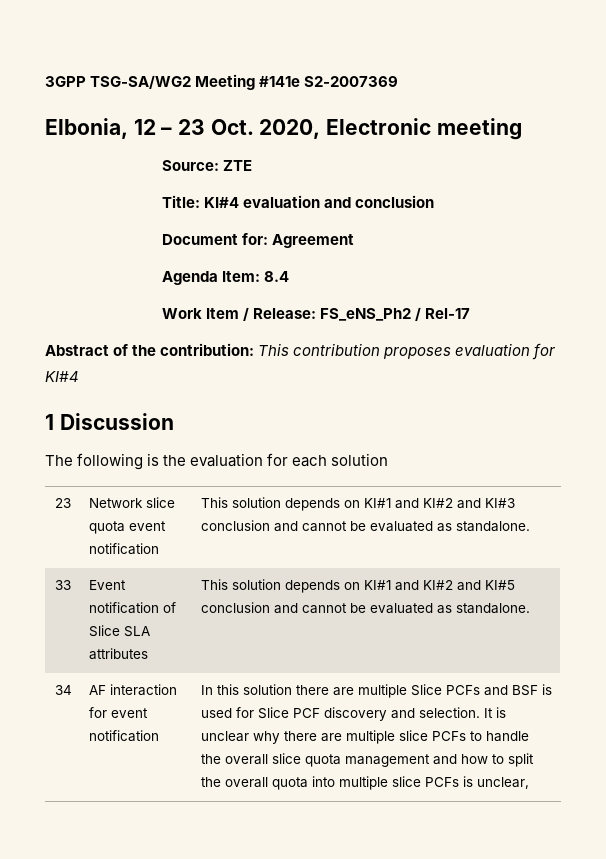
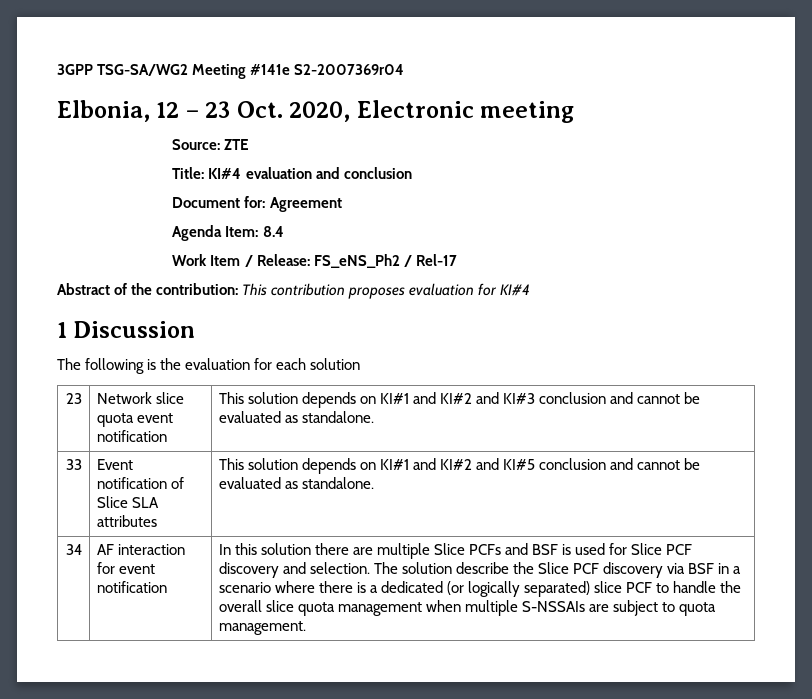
[304,76,399,87] S2-2007369 -> [294,64,405,75] S2-2007369r04
[483,707,506,718] [200,730,466,744] It is unclear why there are multiple slice PCFs -> [373,562,742,578] [218,581,653,597] The solution describe the Slice PCF discovery via BSF in a scenario where there is a dedicated (or logically separated) slice PCF
[432,753,534,767] [200,776,529,790] and how to split the overall quota into multiple slice PCFs is unclear, -> [425,600,717,616] [218,621,306,635] when multiple S-NSSAIs are subject to quota management.

